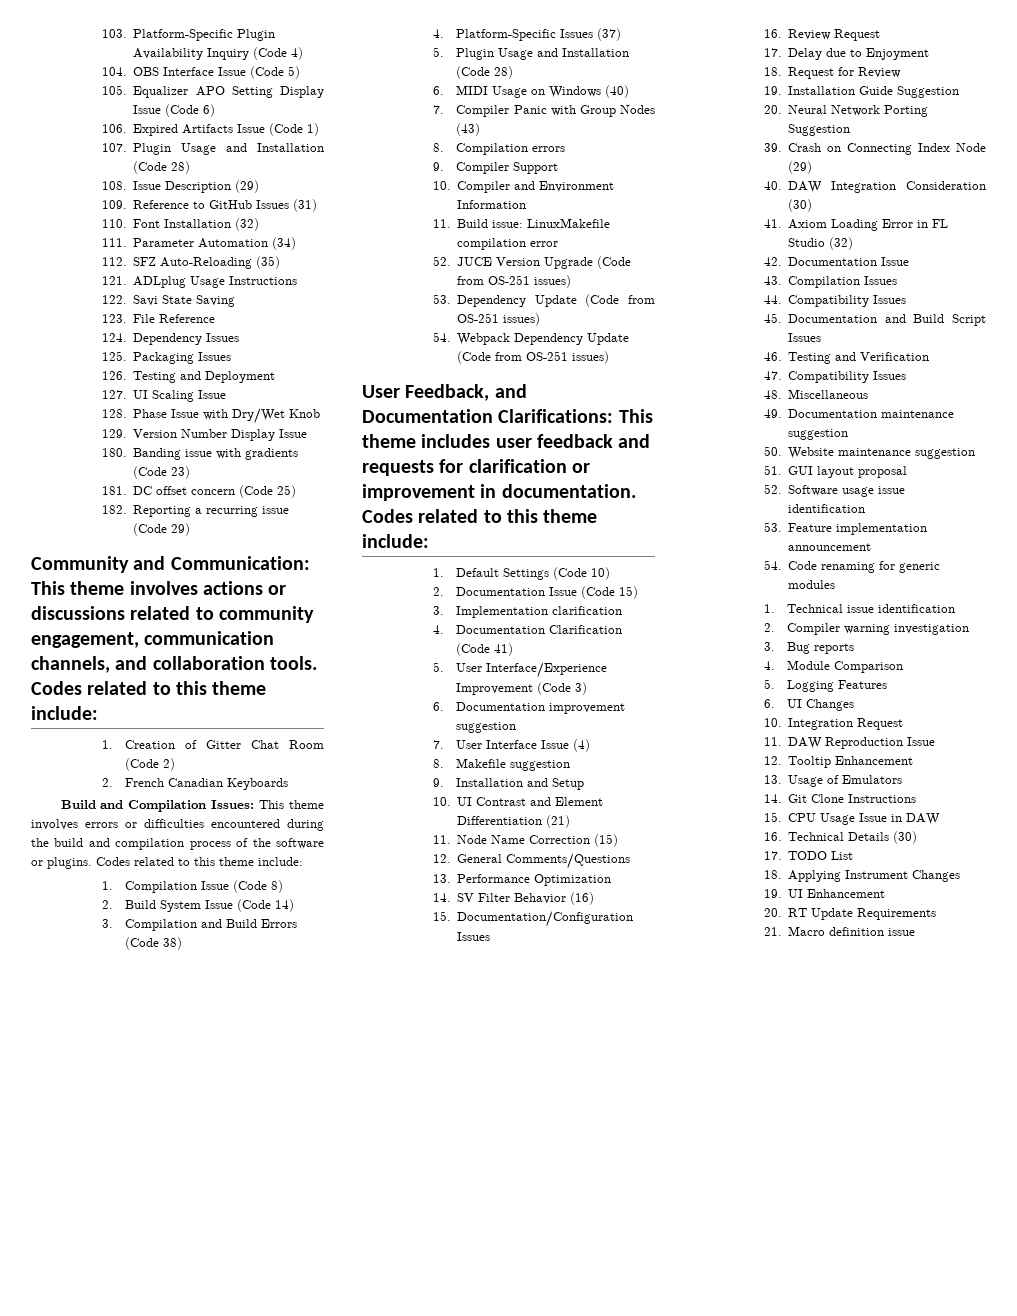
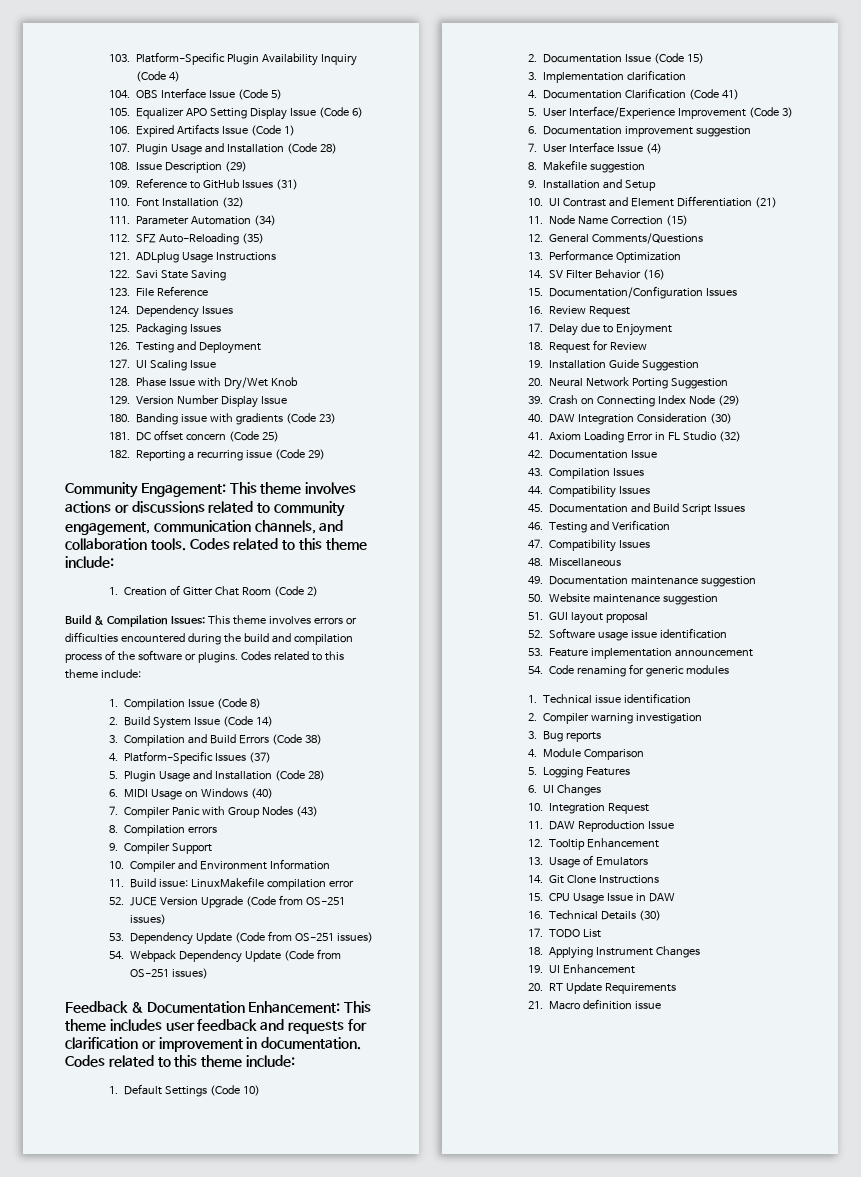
[133,556,310,570] and Communication: -> [140,483,226,497] Engagement:
[101,778,289,790] [60,800,124,809] // 2. French Canadian Keyboards // Build and -> [65,614,104,625] // Build &
[362,384,527,401] [362,409,614,423] User Feedback, and Documentation Clarifications: -> [65,1001,341,1013] Feedback & Documentation Enhancement:

